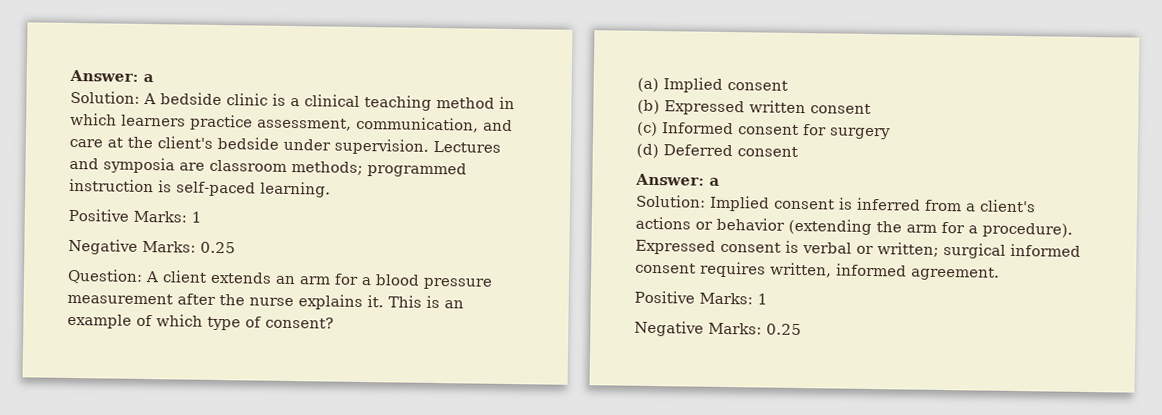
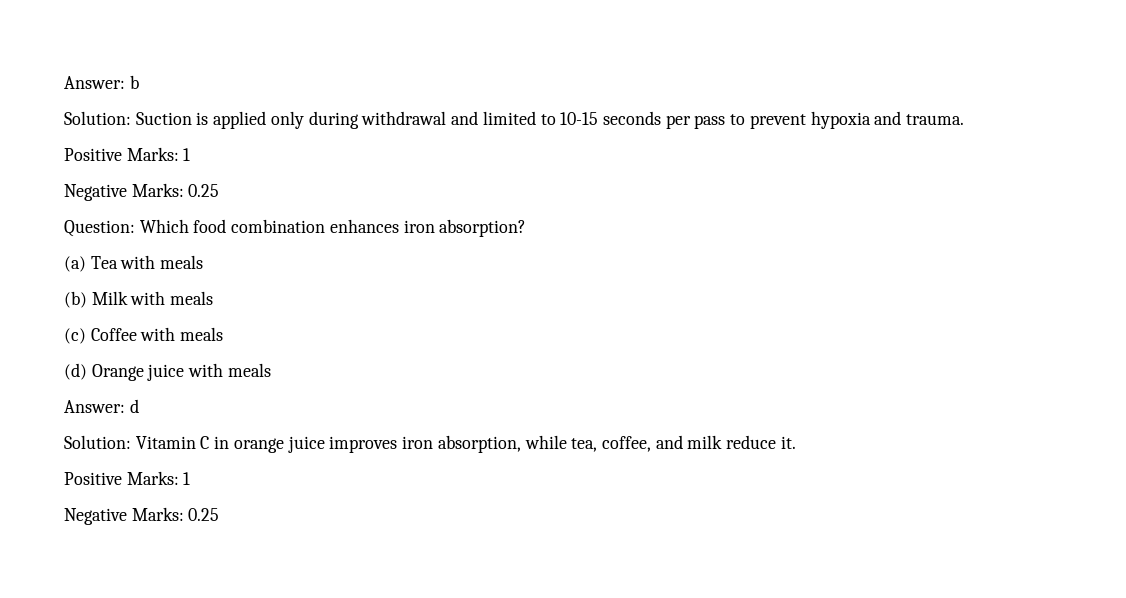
[69,69,154,83] [70,90,515,111] [70,112,513,133] [69,136,501,155] [69,157,467,178] [69,178,331,198] Answer: a // Solution: A bedside clinic is a clinical teaching method in which learners practice assessment, communication, and care at the client's bedside under supervision. Lectures and symposia are classroom methods; programmed instruction is self-paced learning. -> [64,75,139,89] [64,111,965,129] Answer: b // Solution: Suction is applied only during withdrawal and limited to 10-15 seconds per pass to prevent hypoxia and trauma.
[145,270,493,290] [67,292,464,310] [67,313,334,331] [637,77,788,93] [637,99,871,116] [636,121,891,140] [636,143,798,159] [635,173,720,186] [636,194,1036,213] [635,216,1073,238] [635,239,1081,259] [635,261,1000,281] A client extends an arm for a blood pressure measurement after the nurse explains it. This is an example of which type of consent? // (a) Implied consent // (b) Expressed written consent // (c) Informed consent for surgery // (d) Deferred consent // Answer: a // Solution: Implied consent is inferred from a client's actions or behavior (extending the arm for a procedure). Expressed consent is verbal or written; surgical informed consent requires written, informed agreement. -> [139,219,527,237] [64,255,204,272] [64,291,214,308] [64,327,224,344] [64,363,271,381] [64,399,139,413] [64,435,796,453] Which food combination enhances iron absorption? // (a) Tea with meals // (b) Milk with meals // (c) Coffee with meals // (d) Orange juice with meals // Answer: d // Solution: Vitamin C in orange juice improves iron absorption, while tea, coffee, and milk reduce it.

